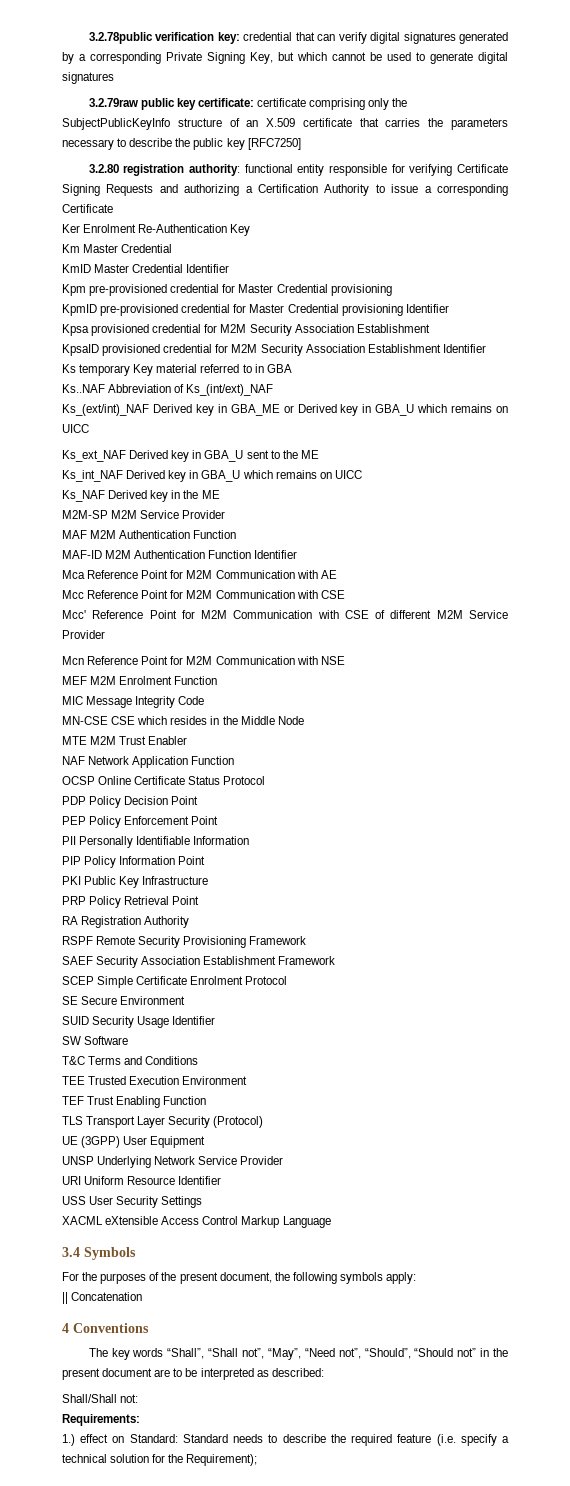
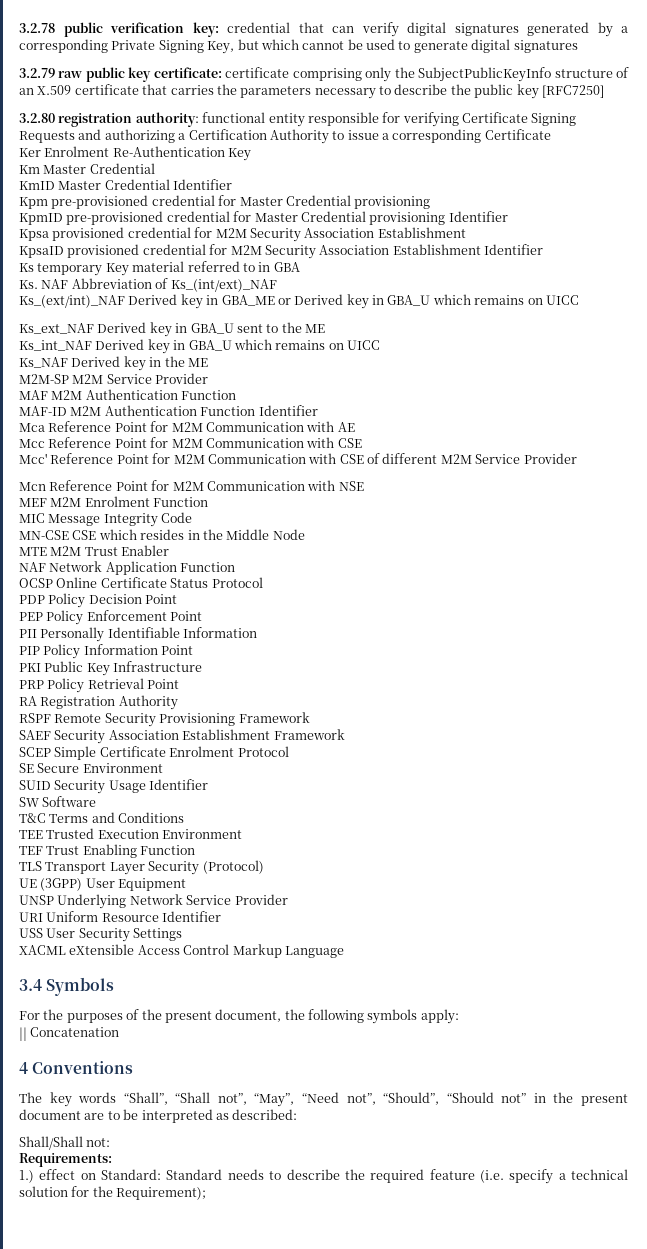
[88,32,153,44] 3.2.78public -> [19,22,103,37] 3.2.78 public
[88,98,138,107] 3.2.79raw -> [19,68,83,78] 3.2.79 raw
[62,384,105,393] Ks..NAF -> [19,279,69,289] Ks. NAF

